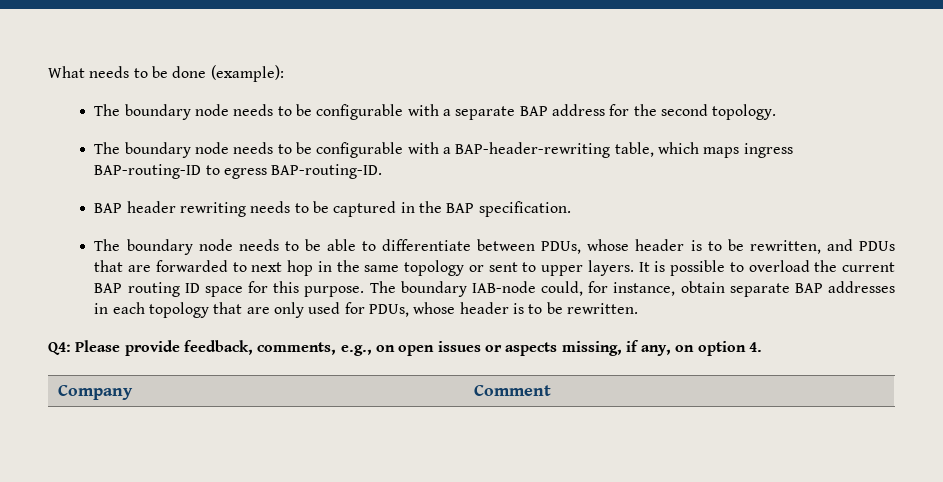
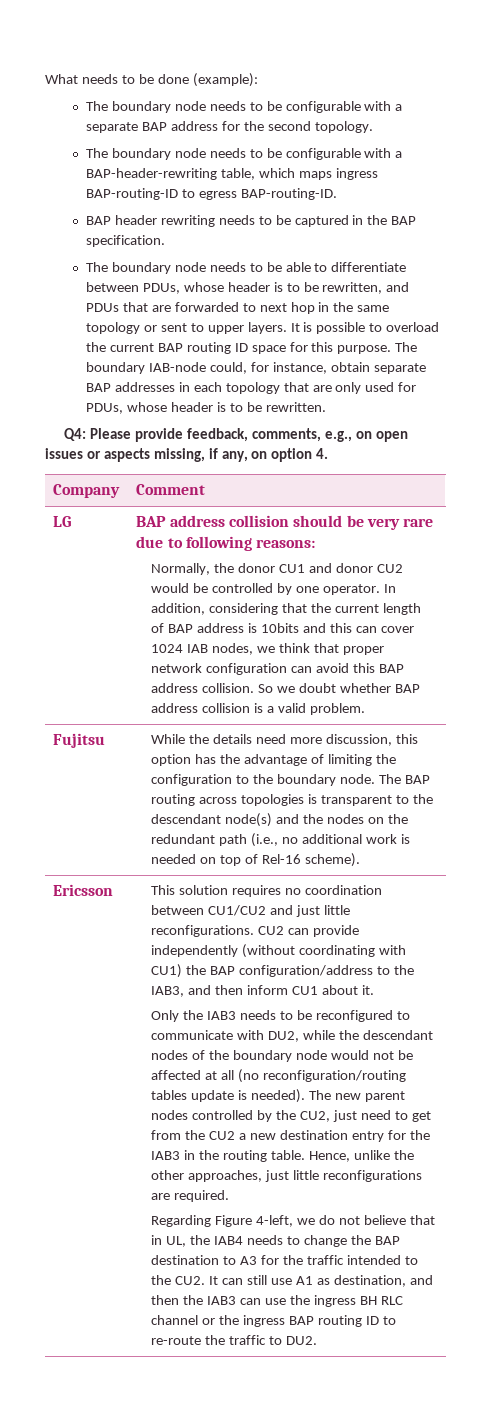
(552, 390) none -> [53,516,72,527] [136,515,434,530] [136,536,316,551] [151,563,403,575] [151,583,396,595] [151,603,421,615] [151,623,414,633] [151,643,384,655] [151,663,404,675] [151,683,420,693] [151,703,365,715] [53,733,106,748] [151,734,418,746] [151,754,396,766] [151,774,430,786] [151,794,433,806] [151,813,408,827] [151,833,410,847] [151,853,360,867] [53,884,114,896] [151,885,383,897] [151,905,351,917] [151,925,360,937] [151,944,407,958] [151,964,414,978] [151,985,374,997] [151,1010,410,1022] [151,1030,433,1042] [151,1050,413,1062] [151,1069,407,1083] [151,1089,405,1103] [151,1110,431,1122] [151,1130,430,1142] [151,1150,414,1162] [151,1170,423,1182] [151,1190,230,1202] [151,1215,435,1227] [151,1235,400,1247] [151,1255,418,1265] [151,1275,433,1287] [151,1295,403,1307] [151,1315,396,1327] [151,1335,318,1345] // LG | BAP address collision should be very rare due to following reasons: // Normally, the donor CU1 and donor CU2 would be controlled by one operator. In addition, considering that the current length of BAP address is 10bits and this can cover 1024 IAB nodes, we think that proper network configuration can avoid this BAP address collision. So we doubt whether BAP address collision is a valid problem. // Fujitsu | While the details need more discussion, this option has the advantage of limiting the configuration to the boundary node. The BAP routing across topologies is transparent to the descendant node(s) and the nodes on the redundant path (i.e., no additional work is needed on top of Rel-16 scheme). // Ericsson | This solution requires no coordination between CU1/CU2 and just little reconfigurations. CU2 can provide independently (without coordinating with CU1) the BAP configuration/address to the IAB3, and then inform CU1 about it. // Only the IAB3 needs to be reconfigured to communicate with DU2, while the descendant nodes of the boundary node would not be affected at all (no reconfiguration/routing tables update is needed). The new parent nodes controlled by the CU2, just need to get from the CU2 a new destination entry for the IAB3 in the routing table. Hence, unlike the other approaches, just little reconfigurations are required. // Regarding Figure 4-left, we do not believe that in UL, the IAB4 needs to change the BAP destination to A3 for the traffic intended to the CU2. It can still use A1 as destination, and then the IAB3 can use the ingress BH RLC channel or the ingress BAP routing ID to re-route the traffic to DU2.

